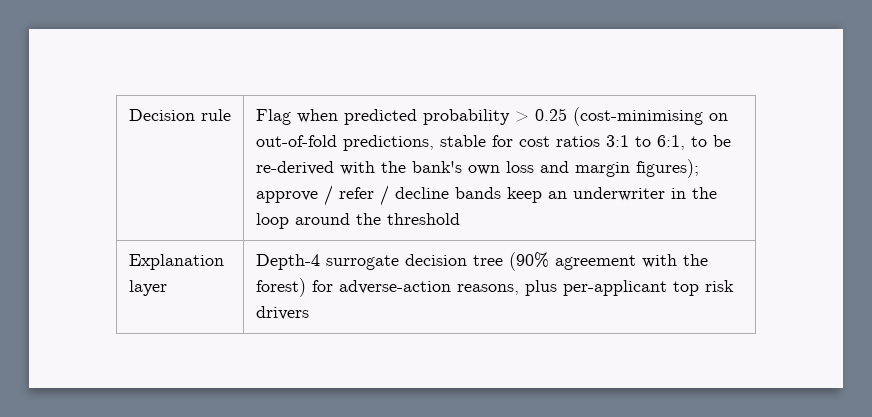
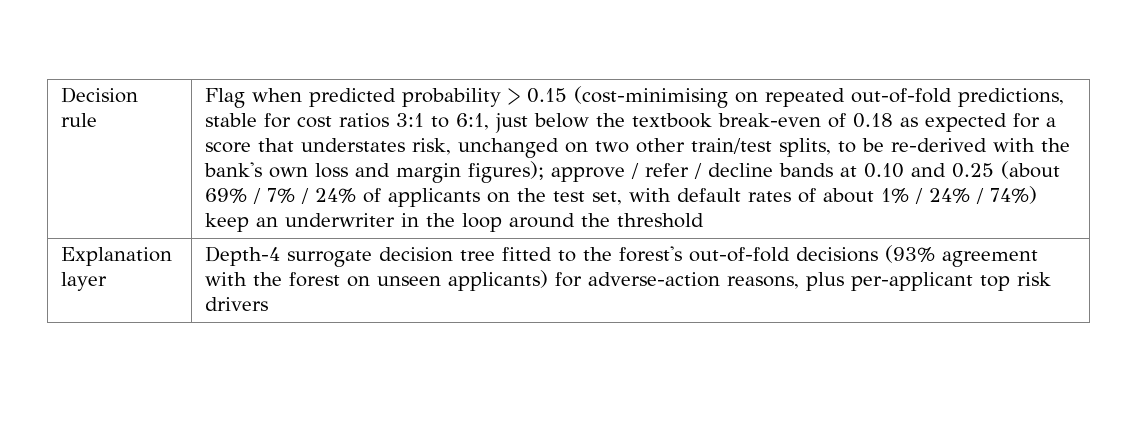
[534,108,567,121] 0.25 -> [526,88,567,103] 0.15
(728, 117) none -> [764,88,845,107] repeated
(685, 142) none -> [494,113,1056,133] [204,138,831,158] just below the textbook break-even of 0.18 as expected for a score that understates risk, unchanged on two other train/test splits,
(501, 193) none -> [839,161,1060,179] [204,186,1037,207] at 0.10 and 0.25 (about 69% / 7% / 24% of applicants on the test set, with default rates of about 1% / 24% / 74%)
[508,252,708,271] [255,278,306,297] (90% agreement with the forest) -> [501,245,1038,267] [204,270,548,291] fitted to the forest's out-of-fold decisions (93% agreement with the forest on unseen applicants)

